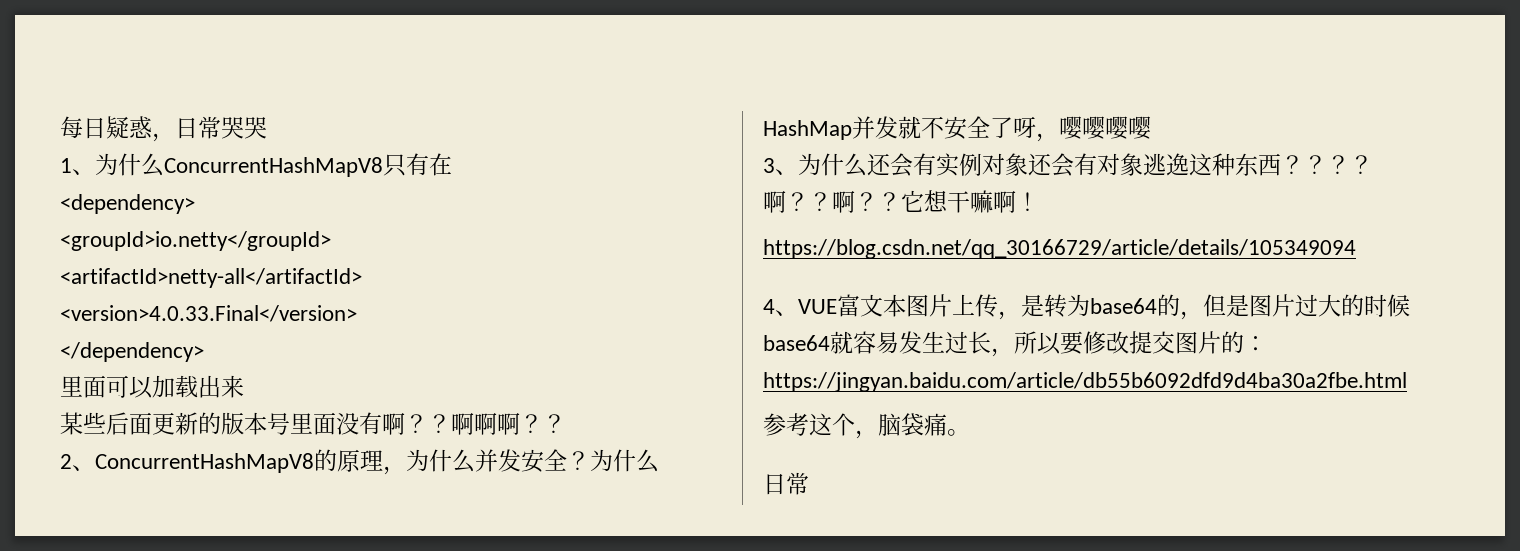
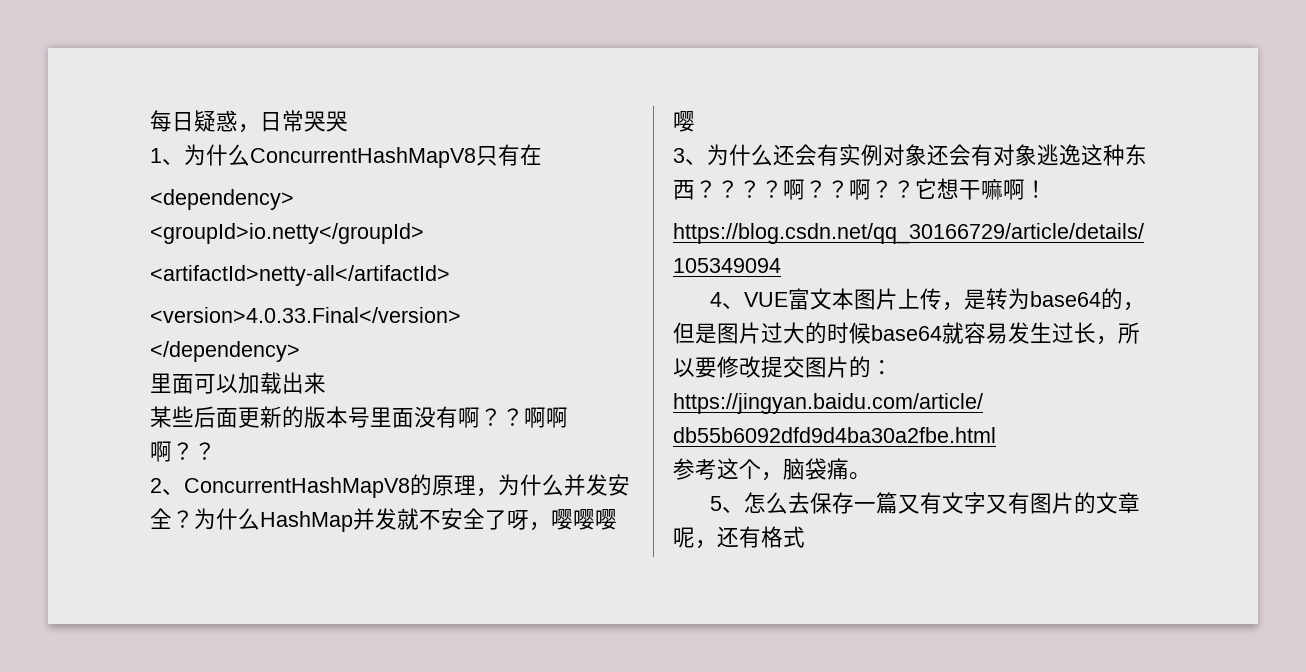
[763,472,809,495] 日常 -> [710,492,1141,514] [673,526,805,549] 5、怎么去保存一篇又有文字又有图片的文章呢，还有格式

